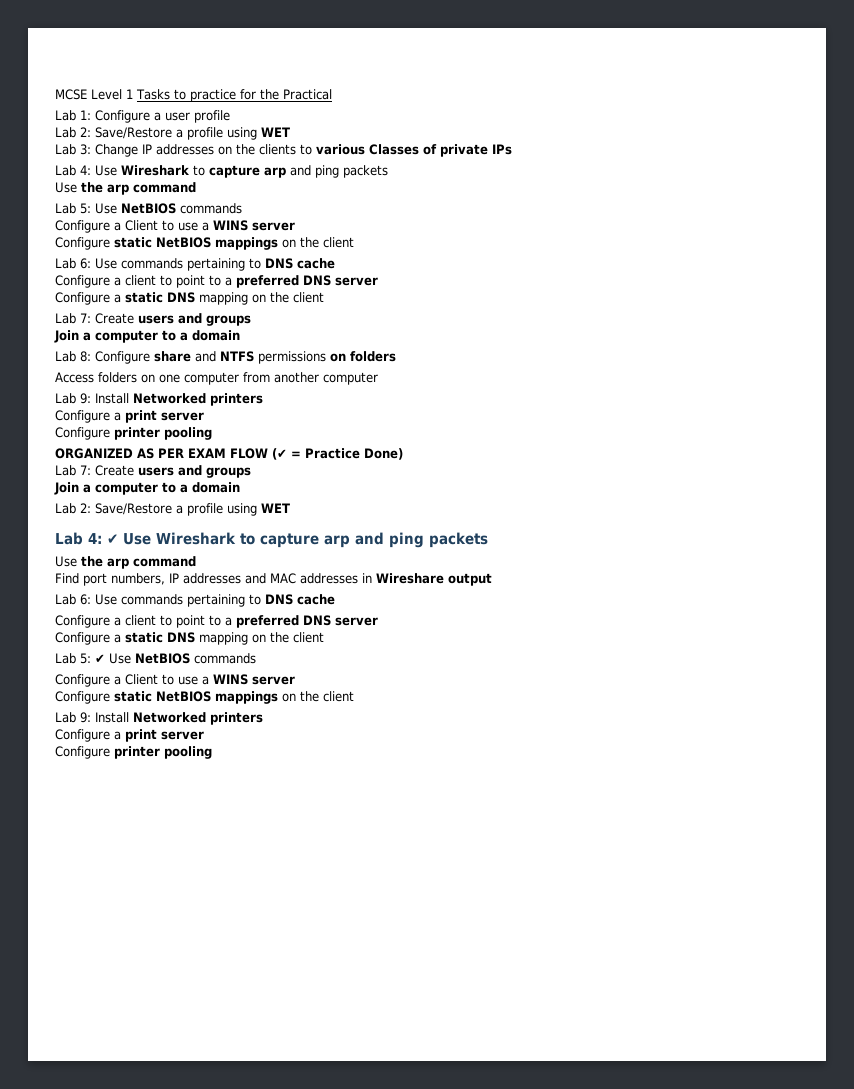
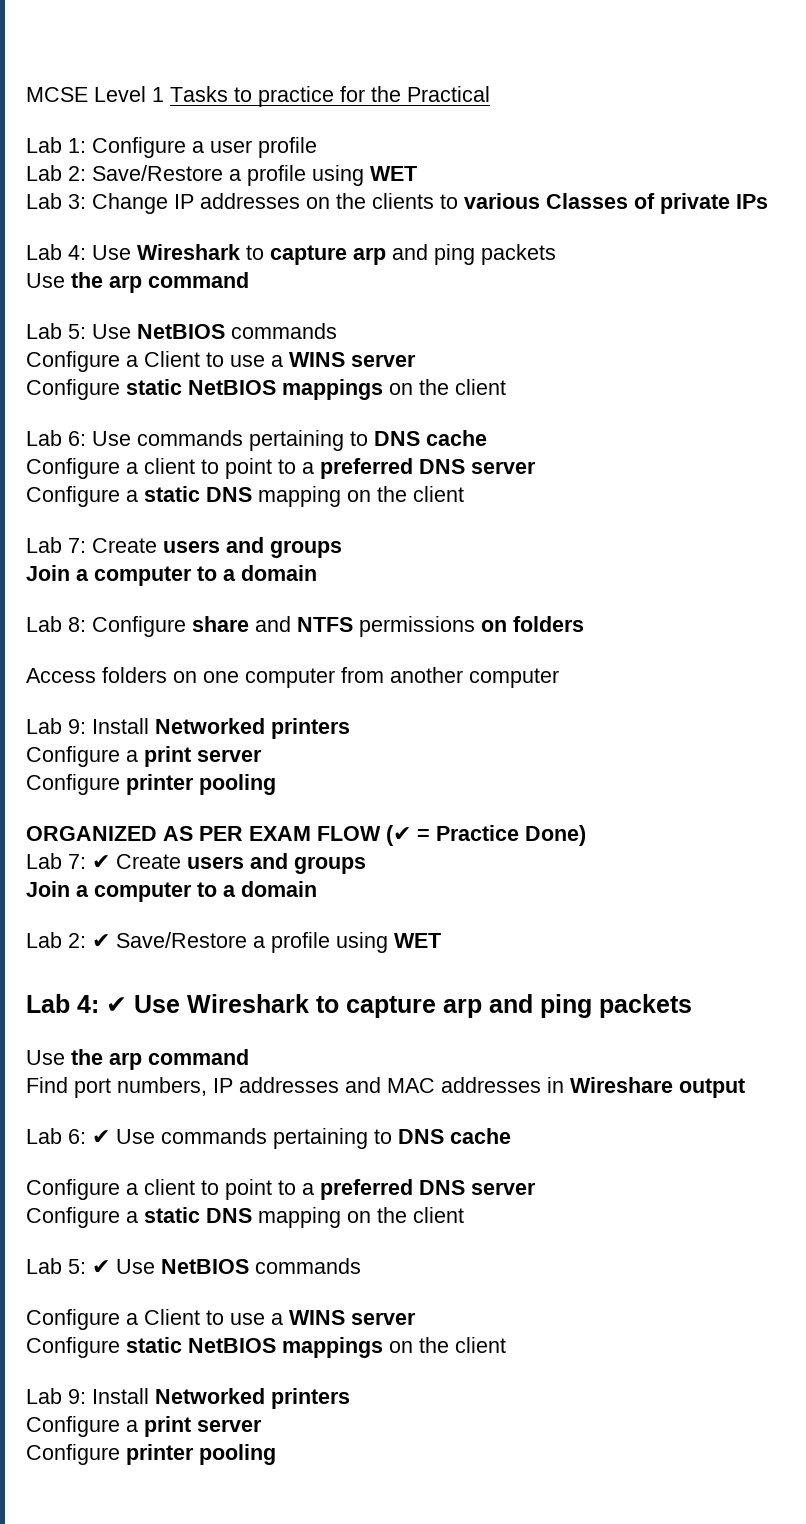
(91, 470) none -> [92,855,110,869] ✔
(91, 508) none -> [92,934,110,948] ✔
(91, 599) none -> [92,1130,110,1144] ✔

